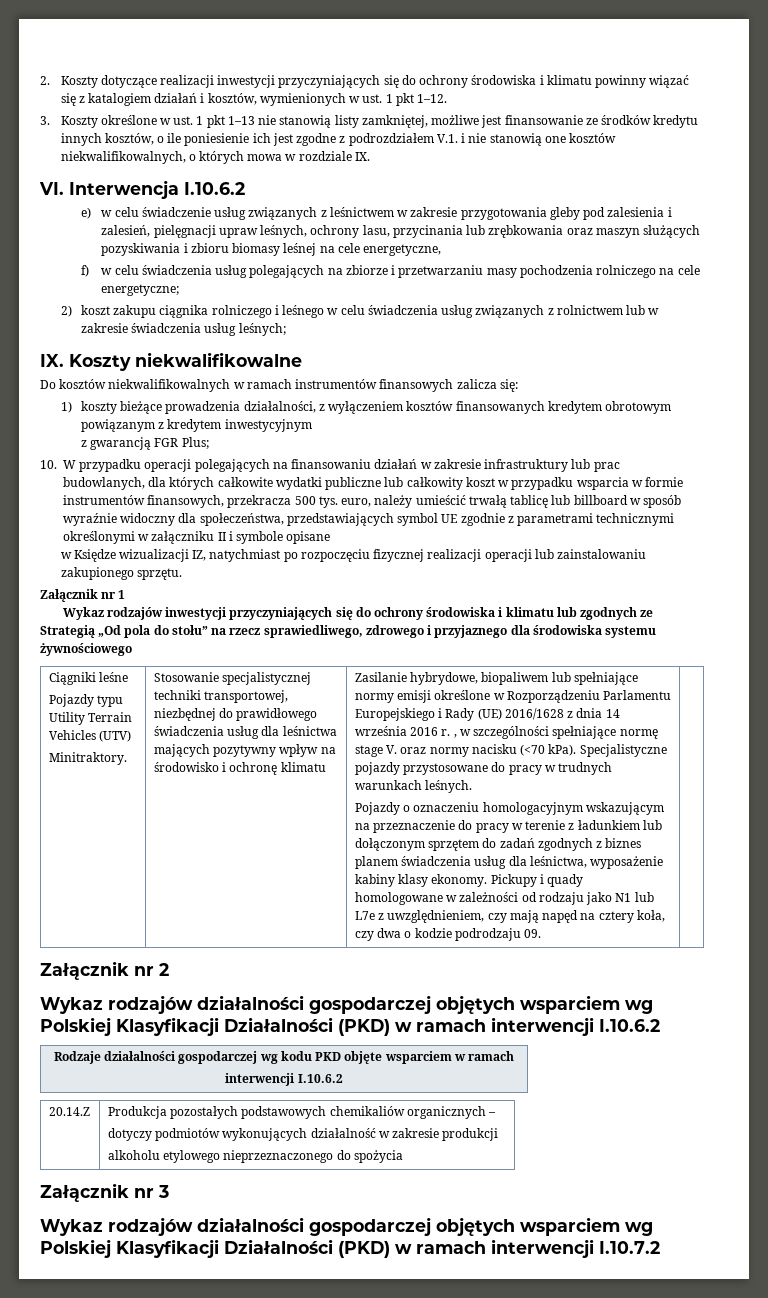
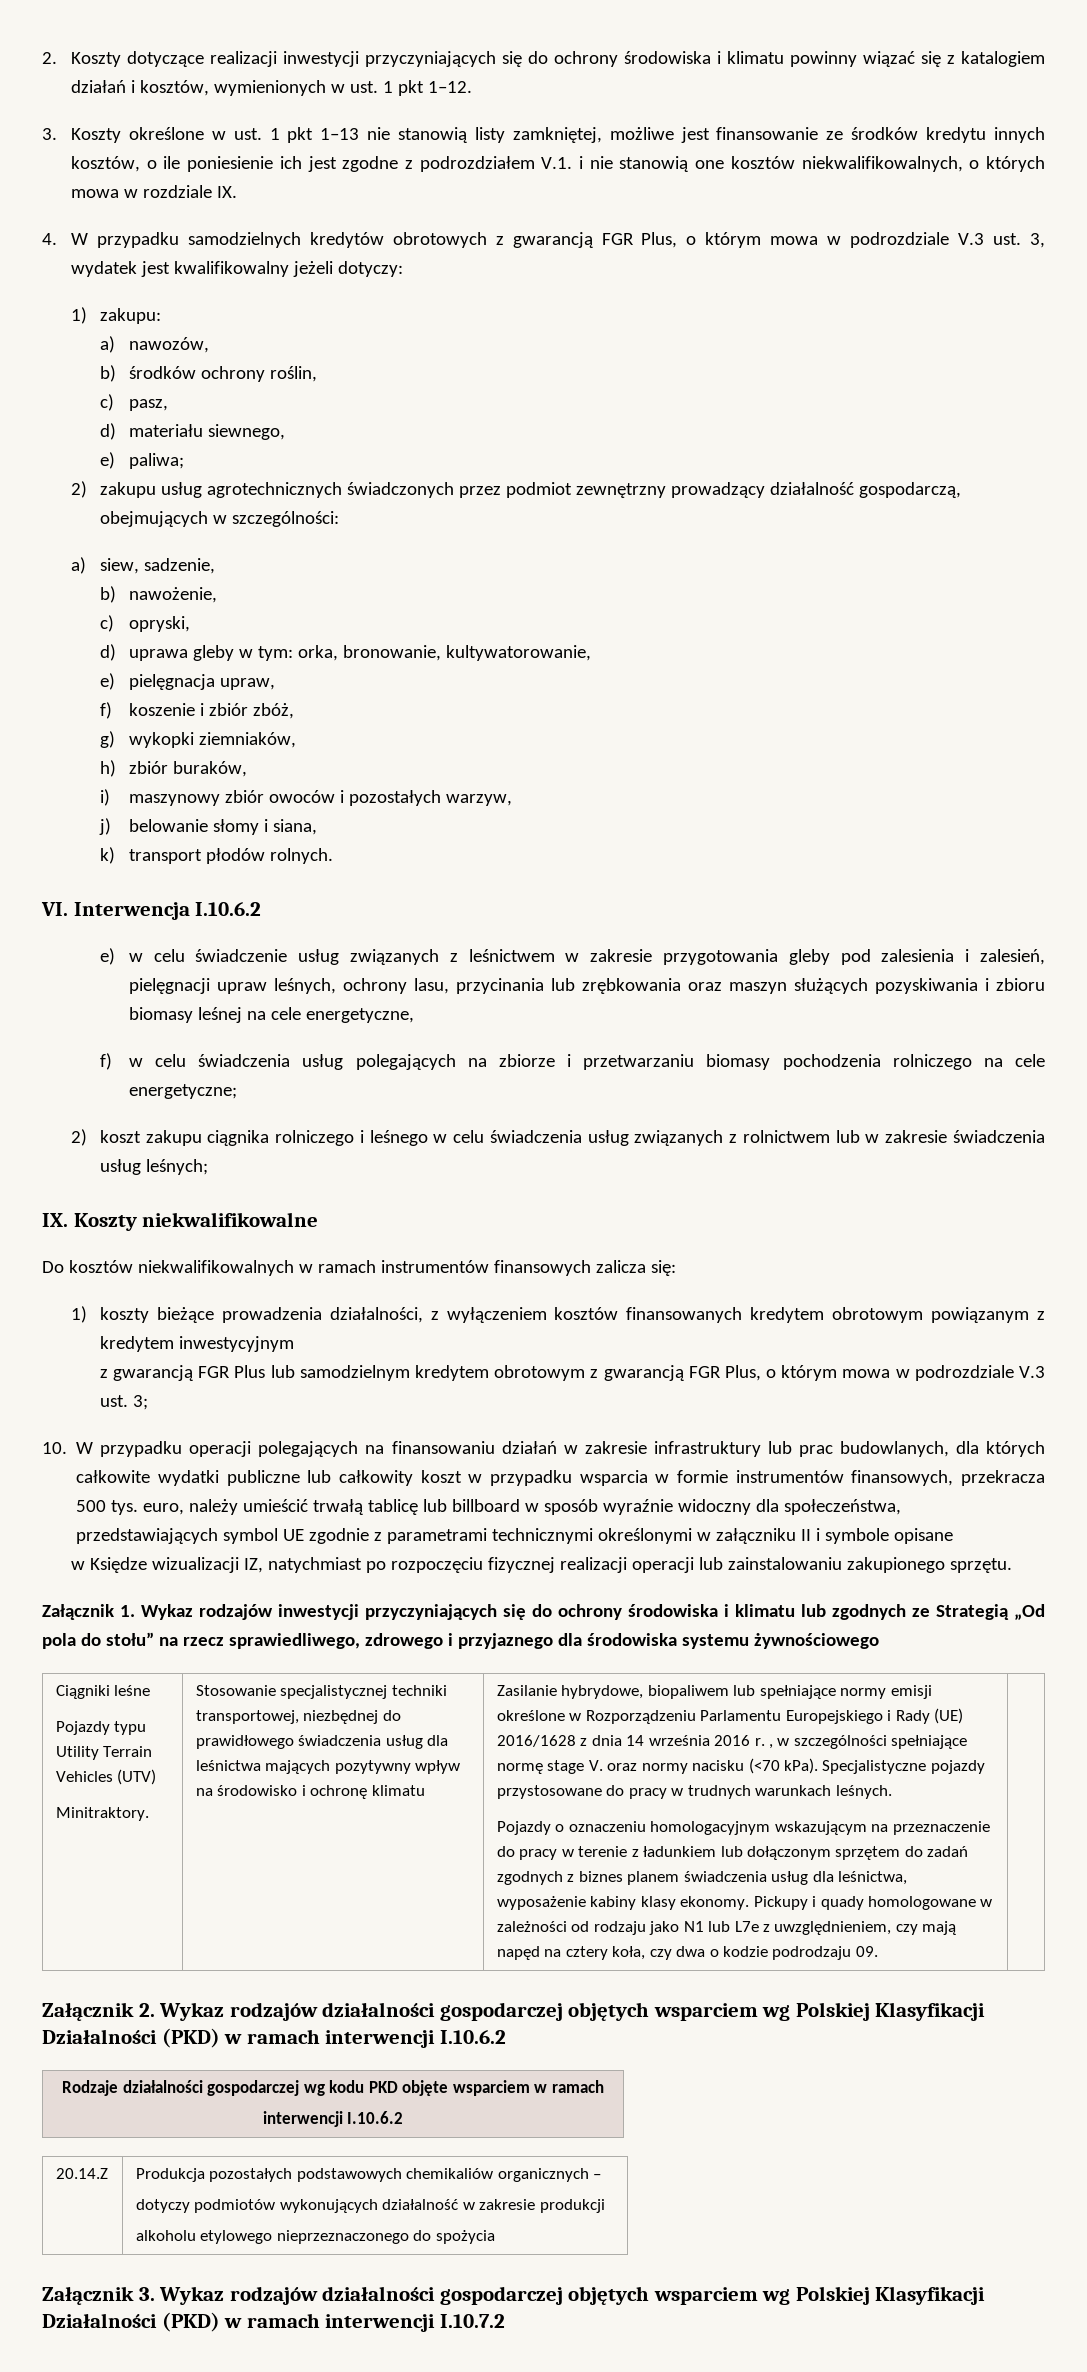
(370, 156) none -> [42,232,1045,248] [70,261,403,277] [70,307,161,324] [99,336,209,353] [99,365,317,382] [99,394,168,411] [99,423,285,440] [99,452,184,469] [70,481,961,498] [99,511,339,527] [70,557,215,574] [99,586,217,603] [99,615,190,632] [99,644,591,661] [99,673,275,690] [99,702,294,719] [99,731,296,748] [99,760,247,777] [99,789,512,806] [98,818,317,835] [99,847,333,864] // 4. W przypadku samodzielnych kredytów obrotowych z gwarancją FGR Plus, o którym mowa w podrozdziale V.3 ust. 3, wydatek jest kwalifikowalny jeżeli dotyczy: // 1) zakupu: // a) nawozów, // b) środków ochrony roślin, // c) pasz, // d) materiału siewnego, // e) paliwa; // 2) zakupu usług agrotechnicznych świadczonych przez podmiot zewnętrzny prowadzący działalność gospodarczą, obejmujących w szczególności: // a) siew, sadzenie, // b) nawożenie, // c) opryski, // d) uprawa gleby w tym: orka, bronowanie, kultywatorowanie, // e) pielęgnacja upraw, // f) koszenie i zbiór zbóż, // g) wykopki ziemniaków, // h) zbiór buraków, // i) maszynowy zbiór owoców i pozostałych warzyw, // j) belowanie słomy i siana, // k) transport płodów rolnych.
[486,268,517,278] masy -> [706,1054,771,1070] biomasy
[181,437,209,449] Plus; -> [234,1365,1045,1381] [99,1395,148,1410] Plus lub samodzielnym kredytem obrotowym z gwarancją FGR Plus, o którym mowa w podrozdziale V.3 ust. 3;
[101,590,126,599] nr 1 // -> [120,1605,135,1617] 1.
[134,963,169,976] nr 2 // -> [138,2003,155,2017] 2.
[134,1185,169,1198] nr 3 // -> [138,2287,155,2301] 3.

